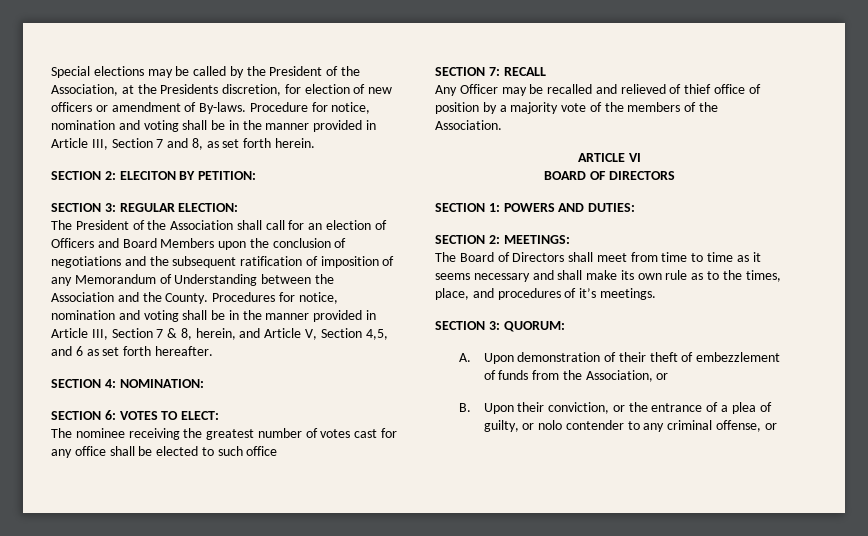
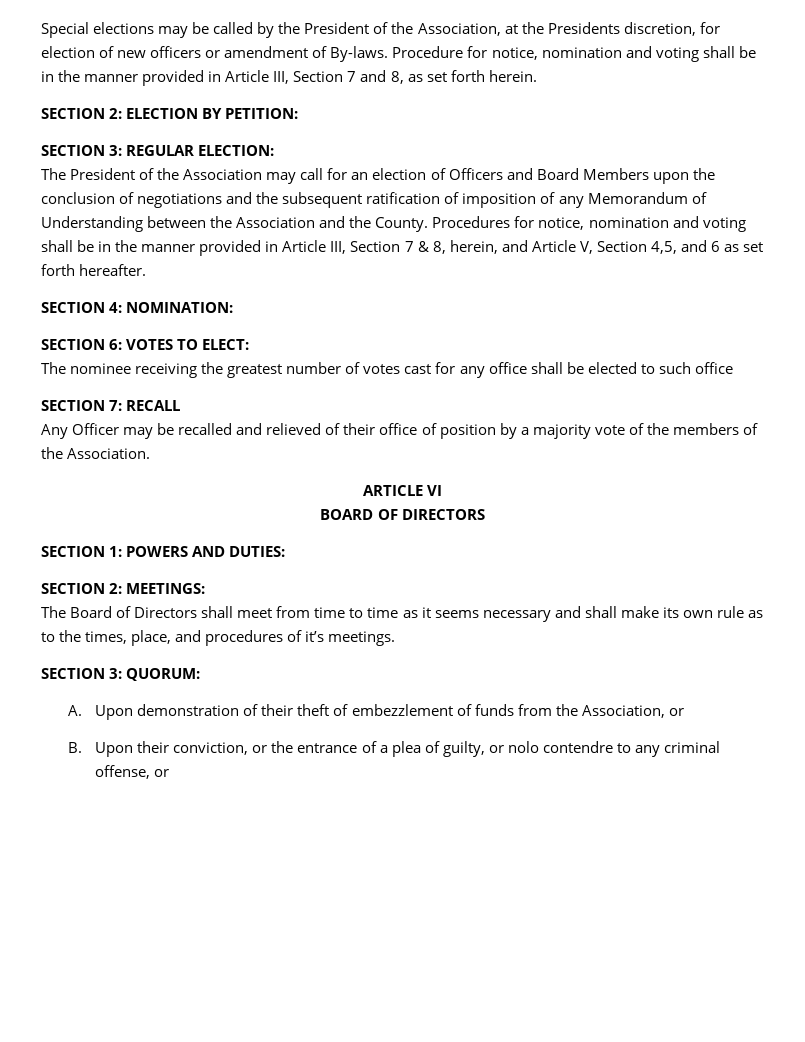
[119,171,176,180] ELECITON -> [126,108,199,119] ELECTION
[236,220,262,230] shall -> [266,172,297,184] may
[684,84,712,94] thief -> [343,423,376,435] their
[565,420,624,430] contender -> [542,741,613,753] contendre

